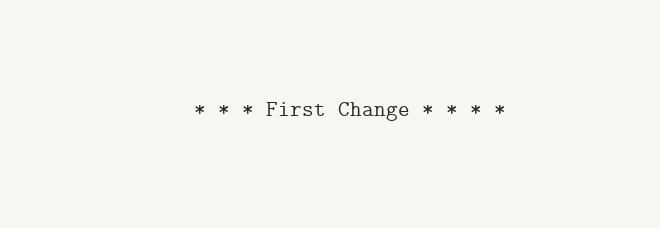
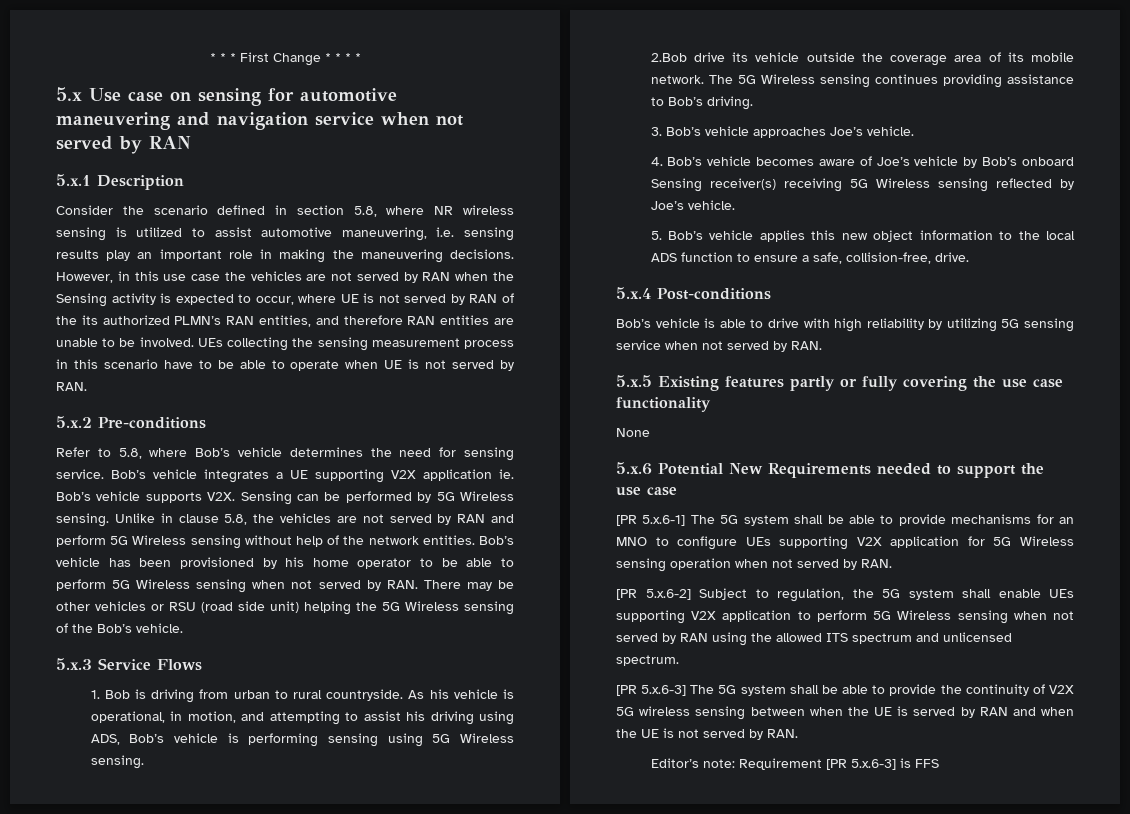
(506, 110) none -> [56,87,397,106] [56,112,463,130] [56,136,191,154] [56,174,184,190] [56,205,514,217] [56,227,514,241] [56,249,514,263] [56,271,514,283] [56,293,515,307] [56,315,514,327] [56,337,514,351] [56,359,514,371] [56,382,87,391] [56,416,206,429] [56,447,514,461] [56,469,514,483] [56,491,514,505] [56,513,514,527] [56,535,514,549] [56,557,514,569] [56,579,514,593] [56,601,514,615] [56,623,183,633] [56,658,202,671] [90,689,514,703] [90,711,514,725] [90,733,514,747] [90,755,144,769] [650,52,1074,66] [650,74,1074,88] [650,96,753,110] [650,126,914,138] [650,156,1074,168] [650,178,1074,192] [650,200,735,210] [650,230,1075,242] [650,252,969,264] [616,287,771,300] [616,318,1074,332] [616,340,822,352] [616,375,1063,391] [616,397,711,412] [616,428,650,437] [616,462,1044,478] [616,487,677,496] [616,514,1074,526] [616,536,1074,550] [616,558,892,572] [616,588,1074,602] [616,610,1074,624] [616,632,1012,646] [616,655,679,666] [616,684,1074,696] [616,706,1074,720] [616,728,798,740] [650,758,939,770] // 5.x Use case on sensing for automotive maneuvering and navigation service when not served by RAN // 5.x.1 Description // Consider the scenario defined in section 5.8, where NR wireless sensing is utilized to assist automotive maneuvering, i.e. sensing results play an important role in making the maneuvering decisions. However, in this use case the vehicles are not served by RAN when the Sensing activity is expected to occur, where UE is not served by RAN of the its authorized PLMN’s RAN entities, and therefore RAN entities are unable to be involved. UEs collecting the sensing measurement process in this scenario have to be able to operate when UE is not served by RAN. // 5.x.2 Pre-conditions // Refer to 5.8, where Bob’s vehicle determines the need for sensing service. Bob’s vehicle integrates a UE supporting V2X application ie. Bob’s vehicle supports V2X. Sensing can be performed by 5G Wireless sensing. Unlike in clause 5.8, the vehicles are not served by RAN and perform 5G Wireless sensing without help of the network entities. Bob’s vehicle has been provisioned by his home operator to be able to perform 5G Wireless sensing when not served by RAN. There may be other vehicles or RSU (road side unit) helping the 5G Wireless sensing of the Bob’s vehicle. // 5.x.3 Service Flows // 1. Bob is driving from urban to rural countryside. As his vehicle is operational, in motion, and attempting to assist his driving using ADS, Bob’s vehicle is performing sensing using 5G Wireless sensing. // 2.Bob drive its vehicle outside the coverage area of its mobile network. The 5G Wireless sensing continues providing assistance to Bob’s driving. // 3. Bob’s vehicle approaches Joe’s vehicle. // 4. Bob’s vehicle becomes aware of Joe’s vehicle by Bob’s onboard Sensing receiver(s) receiving 5G Wireless sensing reflected by Joe’s vehicle. // 5. Bob’s vehicle applies this new object information to the local ADS function to ensure a safe, collision-free, drive. // 5.x.4 Post-conditions // Bob’s vehicle is able to drive with high reliability by utilizing 5G sensing service when not served by RAN. // 5.x.5 Existing features partly or fully covering the use case functionality // None // 5.x.6 Potential New Requirements needed to support the use case // [PR 5.x.6-1] The 5G system shall be able to provide mechanisms for an MNO to configure UEs supporting V2X application for 5G Wireless sensing operation when not served by RAN. // [PR 5.x.6-2] Subject to regulation, the 5G system shall enable UEs supporting V2X application to perform 5G Wireless sensing when not served by RAN using the allowed ITS spectrum and unlicensed spectrum. // [PR 5.x.6-3] The 5G system shall be able to provide the continuity of V2X 5G wireless sensing between when the UE is served by RAN and when the UE is not served by RAN. // Editor’s note: Requirement [PR 5.x.6-3] is FFS

